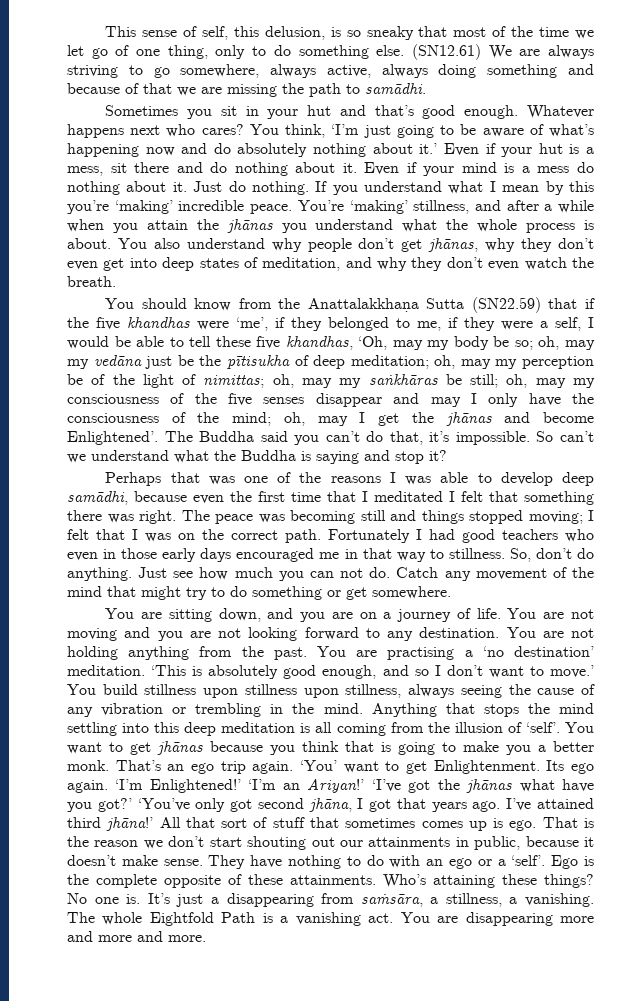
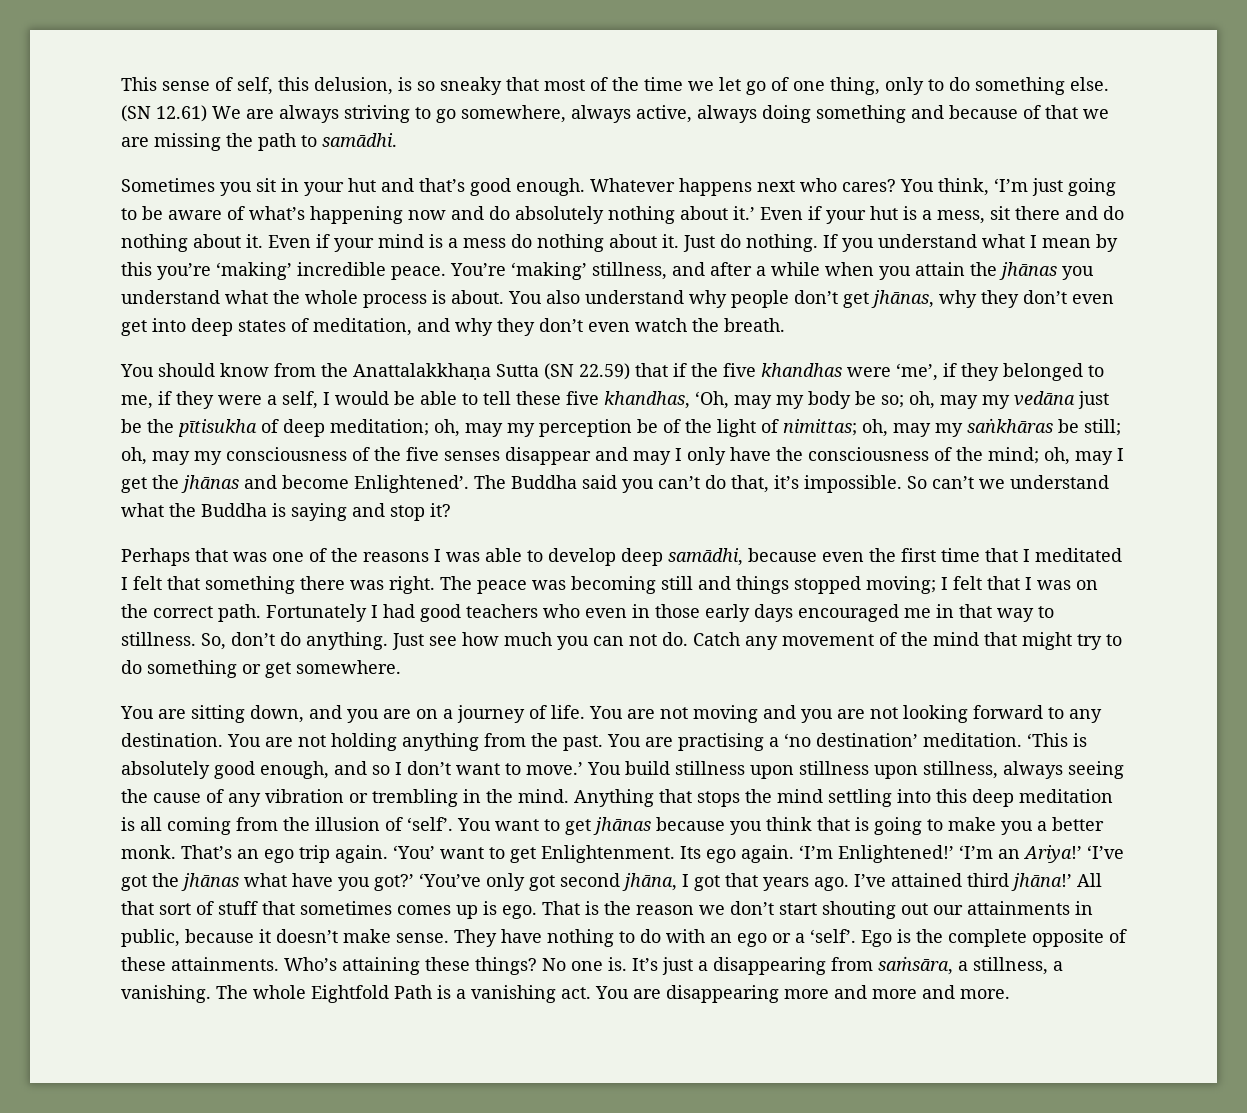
[411,44,481,60] (SN12.61) -> [121,105,207,122] (SN 12.61)
[471,297,541,313] (SN22.59) -> [544,363,630,380] (SN 22.59)
[307,778,365,793] Ariyan!’ -> [1023,845,1082,863] Ariya!’

